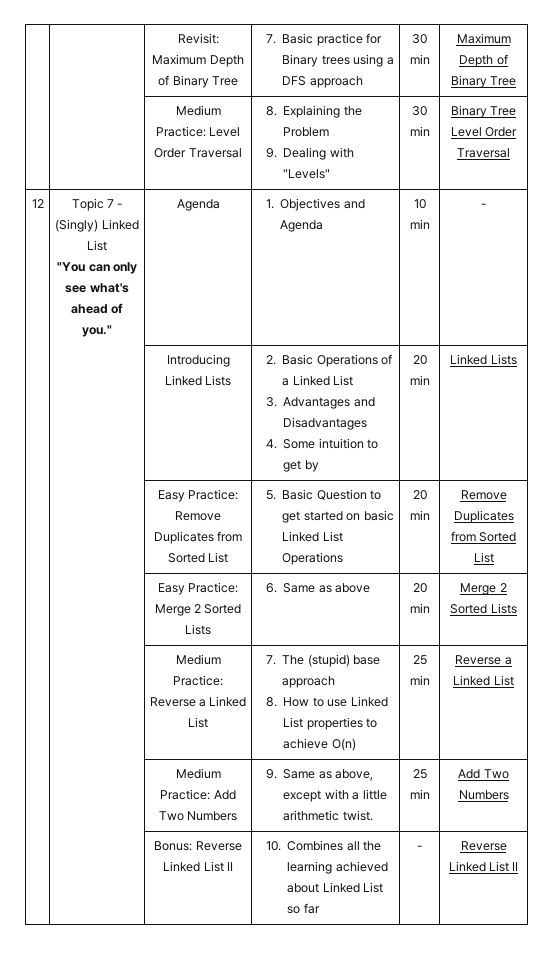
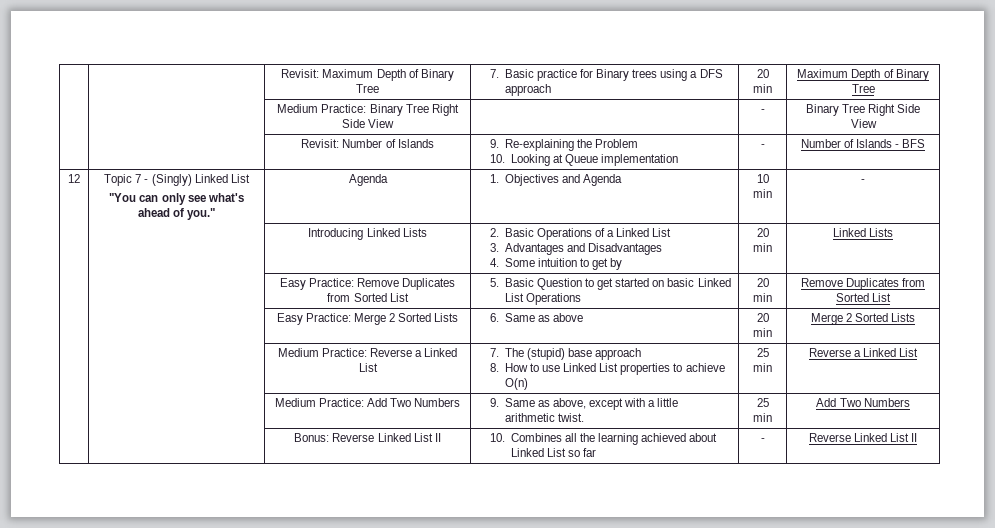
[412,34,427,44] 30 -> [756,69,769,78] 20
[209,127,241,137] [154,148,242,158] [266,105,362,118] [283,127,330,137] [266,147,354,160] [283,169,331,179] [412,106,427,116] [409,126,430,136] [450,105,517,118] [450,127,518,137] [457,148,510,158] Level Order Traversal | 8. Explaining the Problem // 9. Dealing with "Levels" | 30 min | Binary Tree Level Order Traversal -> [369,104,459,116] [341,119,395,128] [760,109,765,113] [805,104,921,116] [850,119,877,128] [301,139,434,148] [490,139,639,151] [490,154,679,166] [760,144,765,148] [800,139,926,148] Binary Tree Right Side View | | - | Binary Tree Right Side View // | | Revisit: Number of Islands | 9. Re-explaining the Problem // 10. Looking at Queue implementation | - | Number of Islands - BFS

